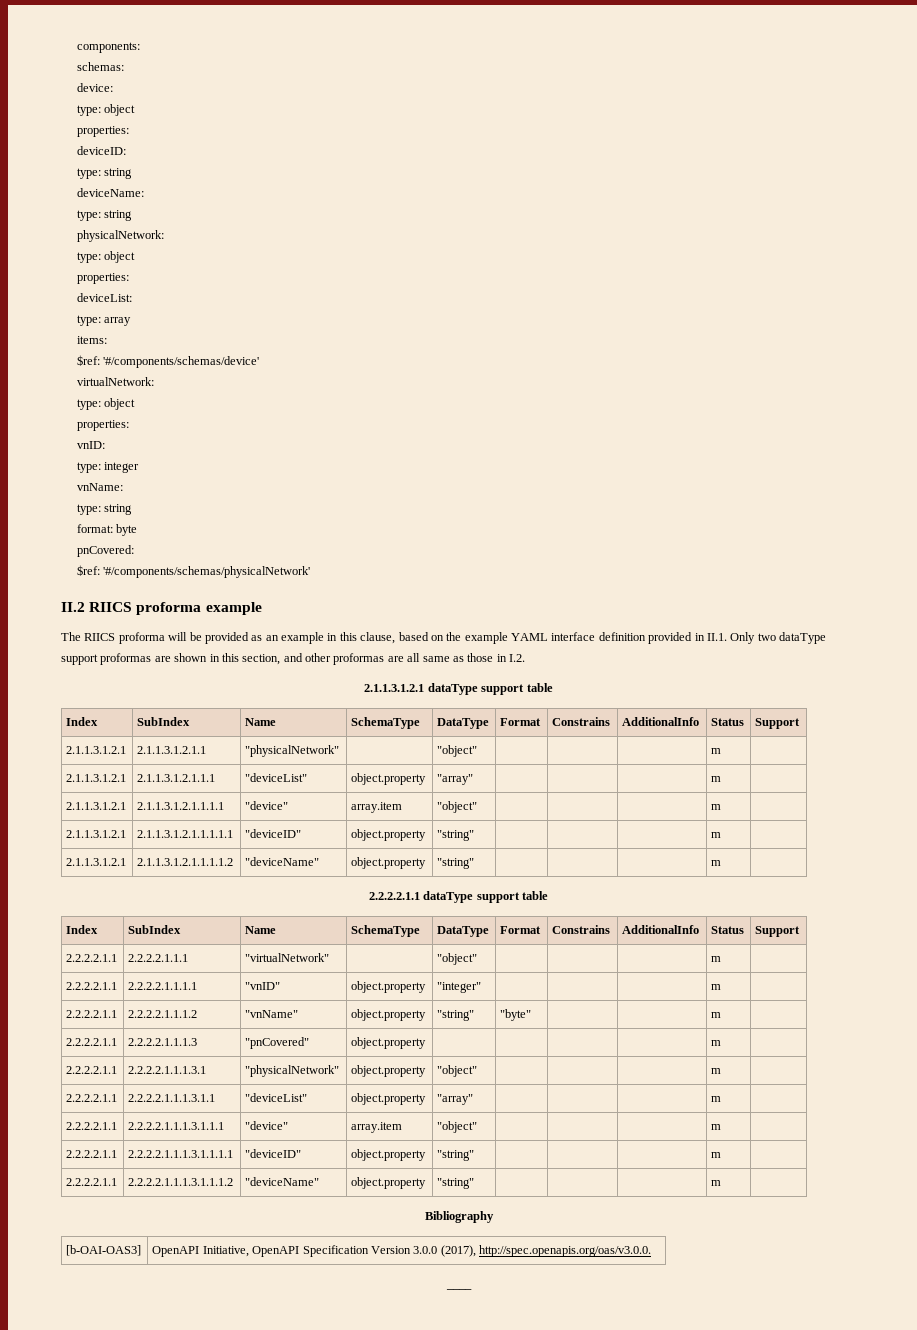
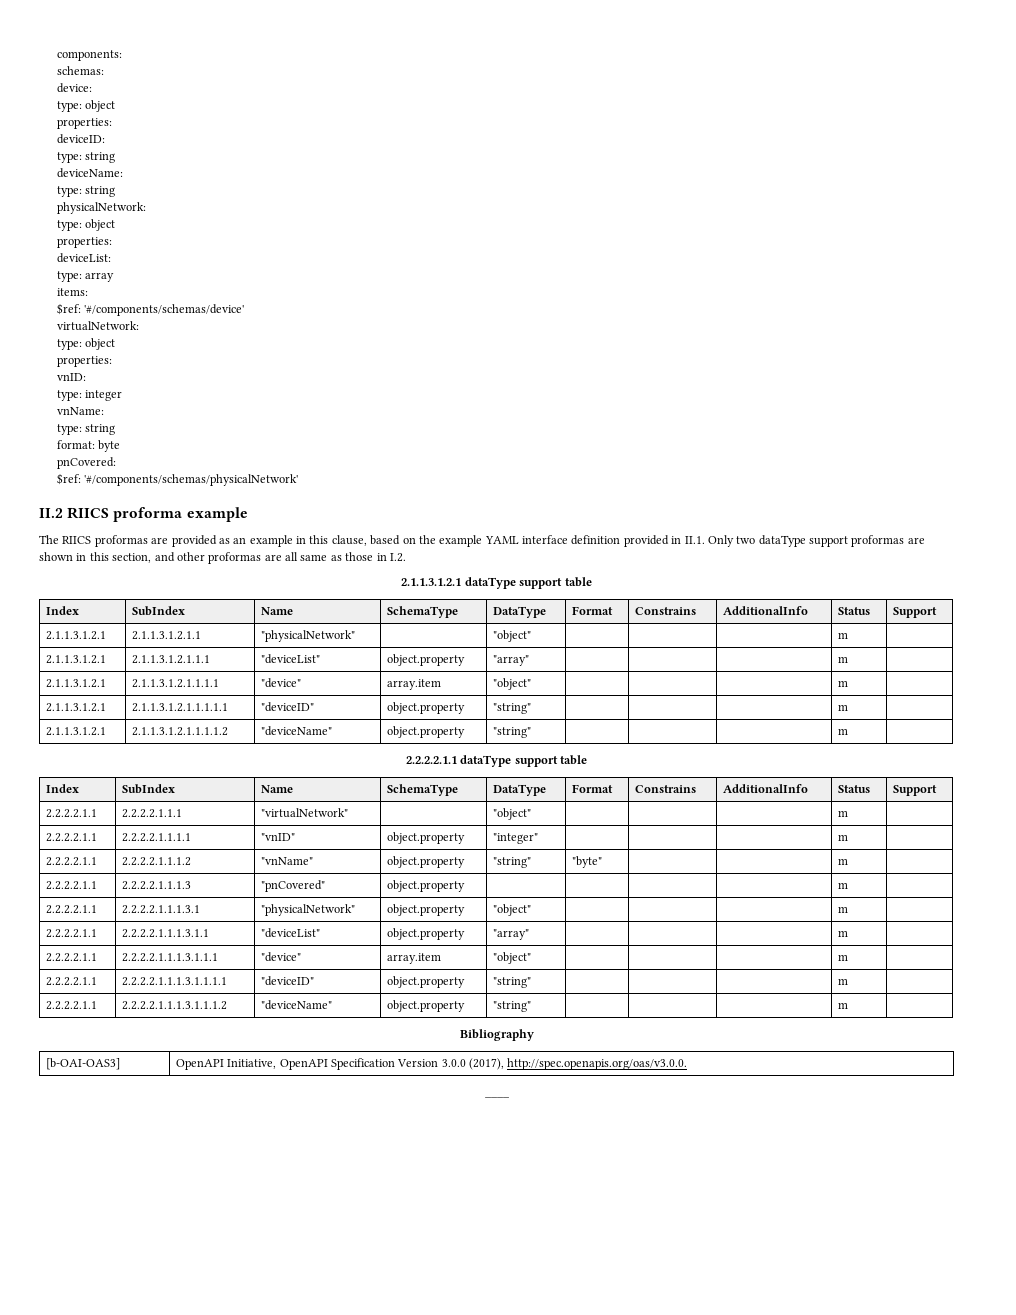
[118,632,202,644] proforma will be -> [94,535,169,547] proformas are

